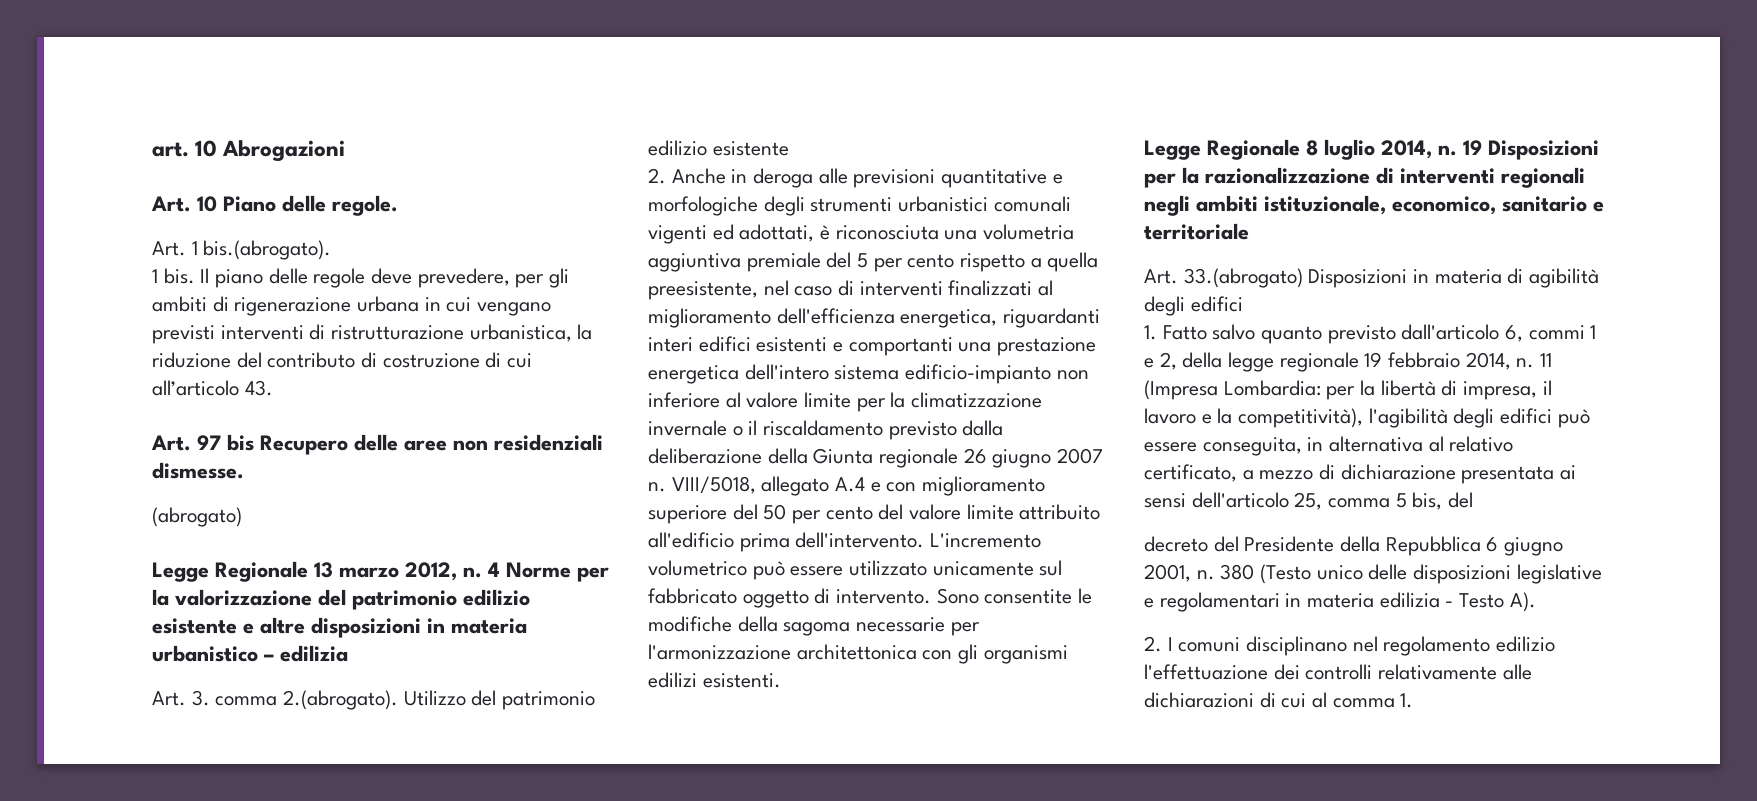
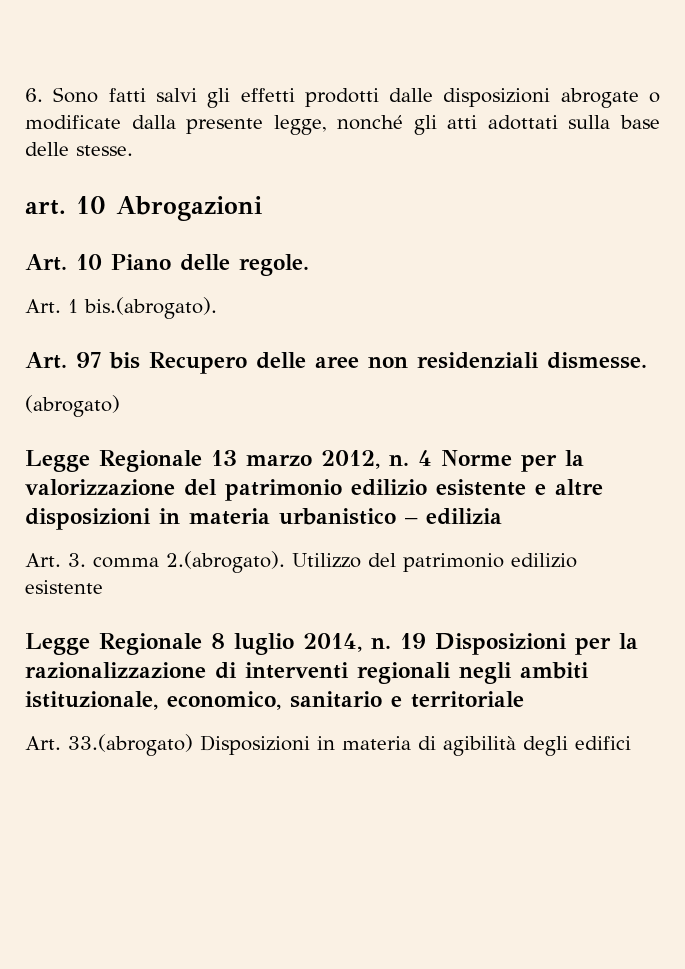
(152, 149) none -> [25,87,660,108] [25,115,660,135] [25,142,133,156] 6. Sono fatti salvi gli effetti prodotti dalle disposizioni abrogate o modificate dalla presente legge, nonché gli atti adottati sulla base delle stesse. //
[152,268,570,288] [152,296,552,316] [152,324,593,344] [152,352,533,368] [152,380,273,396] // 1 bis. Il piano delle regole deve prevedere, per gli ambiti di rigenerazione urbana in cui vengano previsti interventi di ristrutturazione urbanistica, la riduzione del contributo di costruzione di cui all’articolo 43. -> (217, 308) none
[648,168,1063,188] [648,196,1071,216] [648,224,1075,244] [648,252,1099,272] [648,280,1054,300] [648,308,1101,328] [648,336,1097,356] [648,364,1089,384] [648,392,1043,412] [648,420,1004,440] [648,448,1104,468] [648,476,1046,496] [648,504,1101,524] [648,532,1042,552] [648,560,1063,580] [648,588,1093,608] [648,616,980,636] [648,644,1068,664] [648,672,781,688] // 2. Anche in deroga alle previsioni quantitative e morfologiche degli strumenti urbanistici comunali vigenti ed adottati, è riconosciuta una volumetria aggiuntiva premiale del 5 per cento rispetto a quella preesistente, nel caso di interventi finalizzati al miglioramento dell'efficienza energetica, riguardanti interi edifici esistenti e comportanti una prestazione energetica dell'intero sistema edificio-impianto non inferiore al valore limite per la climatizzazione invernale o il riscaldamento previsto dalla deliberazione della Giunta regionale 26 giugno 2007 n. VIII/5018, allegato A.4 e con miglioramento superiore del 50 per cento del valore limite attribuito all'edificio prima dell'intervento. L'incremento volumetrico può essere utilizzato unicamente sul fabbricato oggetto di intervento. Sono consentite le modifiche della sagoma necessarie per l'armonizzazione architettonica con gli organismi edilizi esistenti. -> (103, 587) none
[1144,324,1597,344] [1144,352,1553,372] [1144,380,1552,400] [1144,408,1590,428] [1144,436,1514,456] [1144,464,1577,484] [1144,492,1474,510] [1144,536,1564,556] [1144,564,1602,584] [1144,592,1536,612] [1144,636,1556,656] [1144,664,1532,680] [1144,692,1414,708] // 1. Fatto salvo quanto previsto dall'articolo 6, commi 1 e 2, della legge regionale 19 febbraio 2014, n. 11 (Impresa Lombardia: per la libertà di impresa, il lavoro e la competitività), l'agibilità degli edifici può essere conseguita, in alternativa al relativo certificato, a mezzo di dichiarazione presentata ai sensi dell'articolo 25, comma 5 bis, del // decreto del Presidente della Repubblica 6 giugno 2001, n. 380 (Testo unico delle disposizioni legislative e regolamentari in materia edilizia - Testo A). // 2. I comuni disciplinano nel regolamento edilizio l'effettuazione dei controlli relativamente alle dichiarazioni di cui al comma 1. -> (631, 743) none

